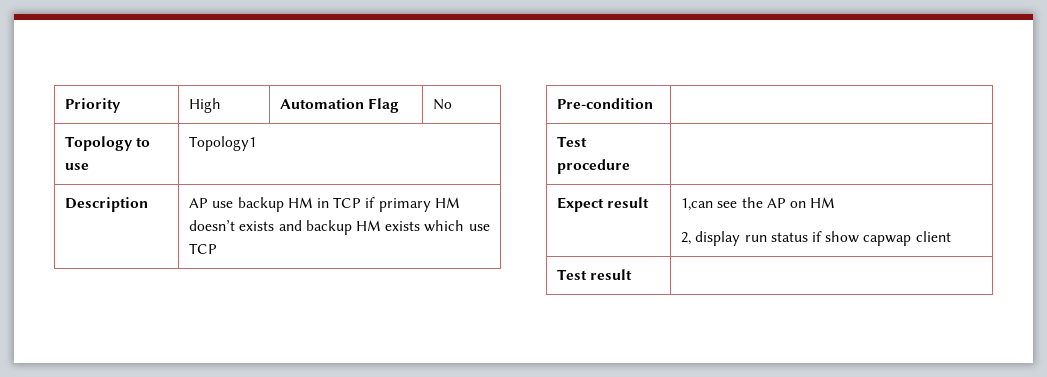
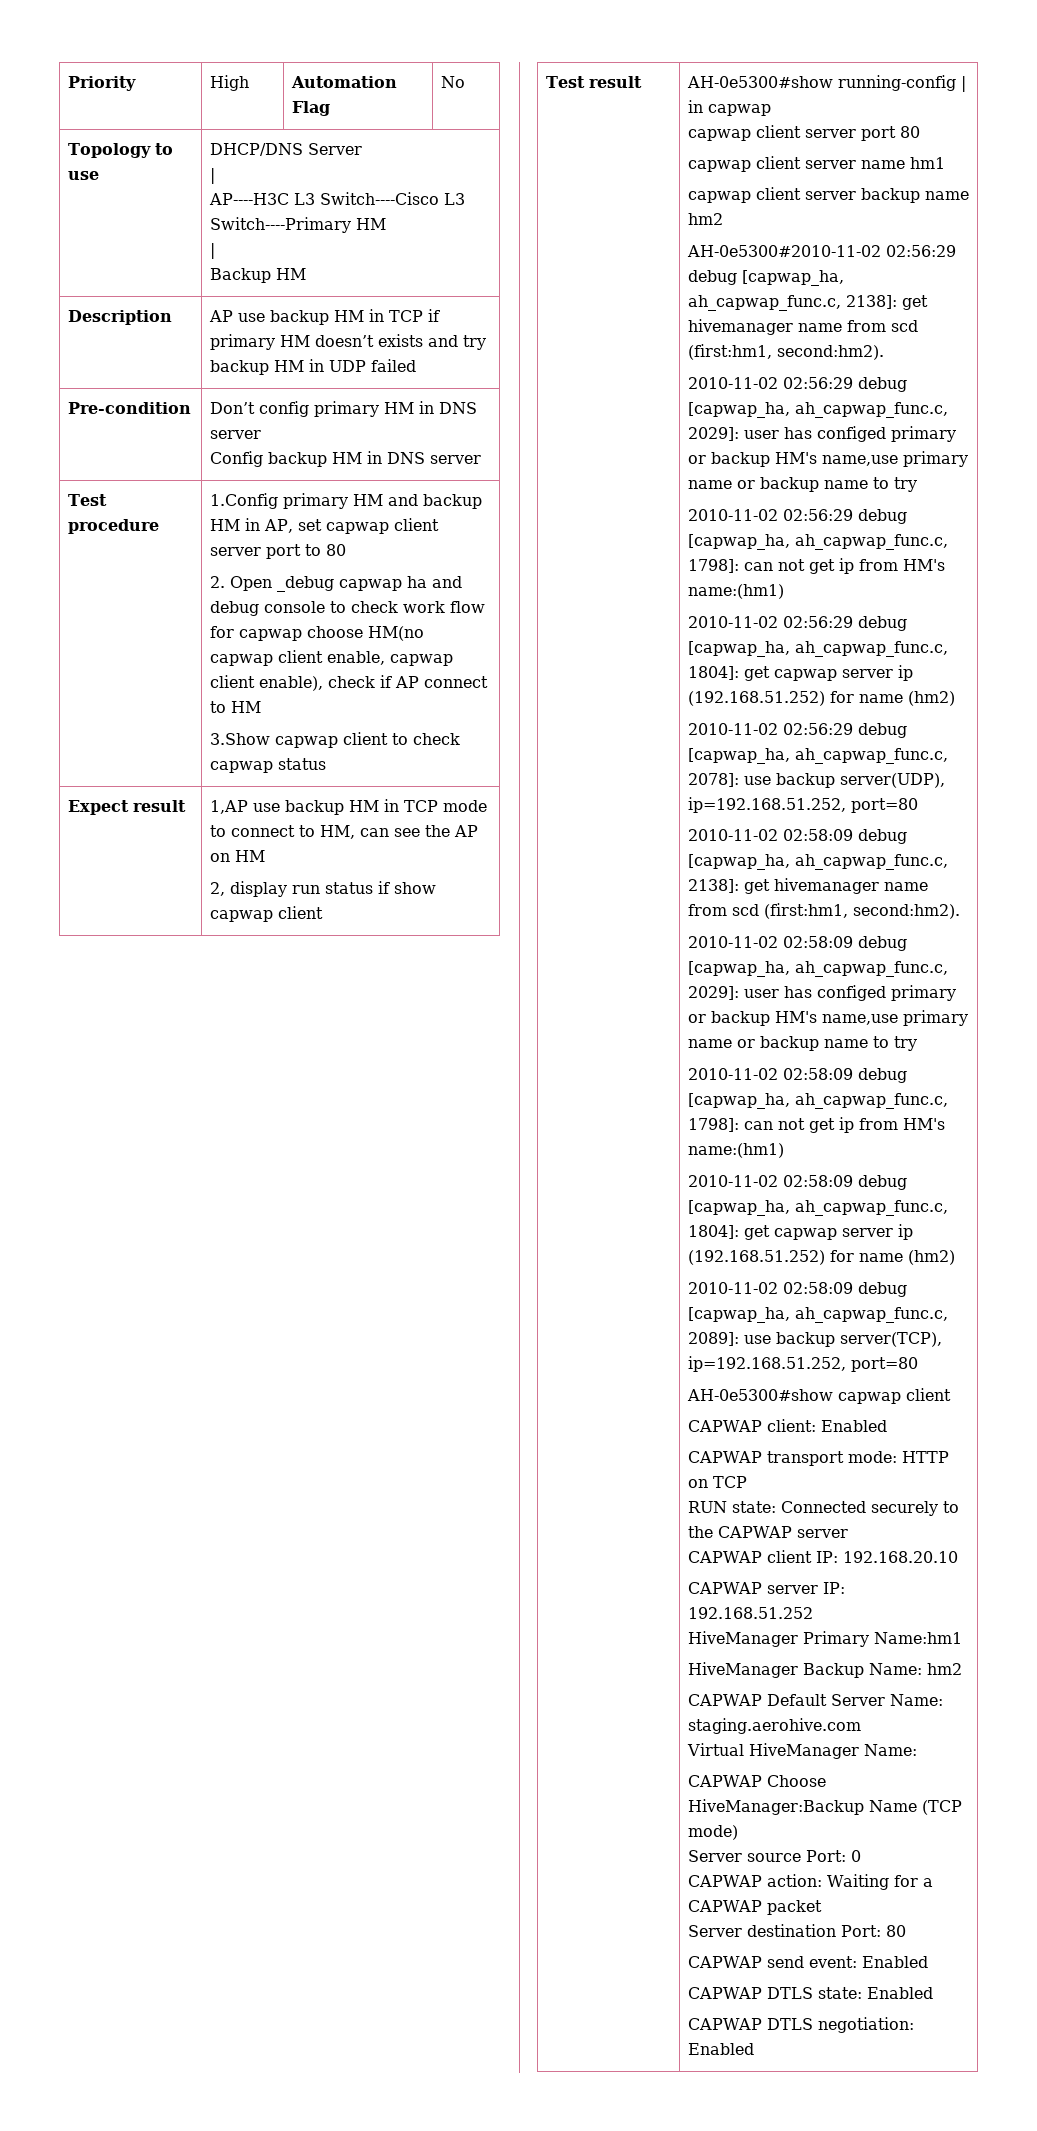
[189,136,257,151] Topology1 -> [209,143,362,156] [209,168,215,184] [208,192,465,205] [209,217,386,233] [209,243,215,259] [209,268,306,283] DHCP/DNS Server // | // AP----H3C L3 Switch----Cisco L3 Switch----Primary HM // | // Backup HM
[305,220,490,235] [189,243,218,254] [557,98,654,109] [557,136,588,147] [557,159,631,174] [557,197,650,212] [681,198,714,211] backup HM exists which use TCP // Pre-condition | // Test procedure | // Expect result | 1,can -> [462,335,486,350] [209,359,416,375] [67,402,191,414] [209,401,477,417] [209,430,261,439] [209,451,481,467] [67,494,107,506] [67,519,159,534] [209,493,482,509] [209,518,439,534] [209,544,346,559] [209,576,462,592] [209,601,485,616] [209,626,424,641] [209,650,453,666] [209,675,488,691] [209,701,261,713] [209,732,460,748] [209,758,326,773] [67,800,186,815] [209,799,487,815] [209,825,389,839] try backup HM in UDP failed // Pre-condition | Don’t config primary HM in DNS server // Config backup HM in DNS server // Test procedure | 1.Config primary HM and backup HM in AP, set capwap client server port to 80 // 2. Open _debug capwap ha and debug console to check work flow for capwap choose HM(no capwap client enable, capwap client enable), check if AP connect to HM // 3.Show capwap client to check capwap status // Expect result | 1,AP use backup HM in TCP mode to connect to HM, can
(633, 274) none -> [686,75,966,92] [687,100,771,116] [687,125,920,141] [687,156,945,172] [687,187,969,203] [687,213,723,225] [686,245,956,257] [687,270,844,286] [687,295,928,311] [687,319,918,335] [687,344,884,360] [687,377,907,392] [687,402,948,418] [687,426,956,442] [687,451,968,467] [687,477,917,492] [687,509,907,524] [687,534,948,550] [687,558,945,574] [687,584,784,599] [687,616,907,631] [687,641,948,657] [687,665,913,681] [687,691,955,706] [687,723,907,738] [687,748,948,764] [687,773,945,788] [687,797,918,813] [687,829,907,844] [687,854,948,870] [687,878,928,894] [687,903,960,919] [687,936,907,951] [687,961,948,977] [687,985,956,1001] [687,1010,968,1026] [687,1036,917,1051] [687,1068,907,1083] [687,1093,948,1109] [687,1117,945,1133] [687,1143,784,1158] [687,1175,907,1190] [687,1200,948,1216] [687,1224,913,1240] [687,1250,955,1265] [687,1282,907,1297] [687,1307,948,1323] [687,1332,942,1347] [687,1356,918,1372] [686,1388,951,1404] [687,1419,887,1432] [687,1451,949,1466] [687,1476,747,1488] [687,1501,959,1516] [687,1526,848,1538] [687,1550,958,1563] [687,1582,845,1594] [687,1607,813,1619] [687,1631,962,1647] [687,1662,962,1678] [687,1694,943,1706] [687,1718,861,1734] [686,1743,917,1759] [687,1775,826,1787] [687,1799,962,1815] [687,1825,738,1840] [687,1850,861,1862] [687,1874,933,1890] [687,1900,822,1915] [687,1924,906,1937] [687,1956,928,1968] [687,1987,933,1999] [687,2017,914,2033] [687,2043,754,2055] AH-0e5300#show running-config | in capwap // capwap client server port 80 // capwap client server name hm1 // capwap client server backup name hm2 // AH-0e5300#2010-11-02 02:56:29 debug [capwap_ha, ah_capwap_func.c, 2138]: get hivemanager name from scd (first:hm1, second:hm2). // 2010-11-02 02:56:29 debug [capwap_ha, ah_capwap_func.c, 2029]: user has configed primary or backup HM's name,use primary name or backup name to try // 2010-11-02 02:56:29 debug [capwap_ha, ah_capwap_func.c, 1798]: can not get ip from HM's name:(hm1) // 2010-11-02 02:56:29 debug [capwap_ha, ah_capwap_func.c, 1804]: get capwap server ip (192.168.51.252) for name (hm2) // 2010-11-02 02:56:29 debug [capwap_ha, ah_capwap_func.c, 2078]: use backup server(UDP), ip=192.168.51.252, port=80 // 2010-11-02 02:58:09 debug [capwap_ha, ah_capwap_func.c, 2138]: get hivemanager name from scd (first:hm1, second:hm2). // 2010-11-02 02:58:09 debug [capwap_ha, ah_capwap_func.c, 2029]: user has configed primary or backup HM's name,use primary name or backup name to try // 2010-11-02 02:58:09 debug [capwap_ha, ah_capwap_func.c, 1798]: can not get ip from HM's name:(hm1) // 2010-11-02 02:58:09 debug [capwap_ha, ah_capwap_func.c, 1804]: get capwap server ip (192.168.51.252) for name (hm2) // 2010-11-02 02:58:09 debug [capwap_ha, ah_capwap_func.c, 2089]: use backup server(TCP), ip=192.168.51.252, port=80 // AH-0e5300#show capwap client // CAPWAP client: Enabled // CAPWAP transport mode: HTTP on TCP // RUN state: Connected securely to the CAPWAP server // CAPWAP client IP: 192.168.20.10 // CAPWAP server IP: 192.168.51.252 // HiveManager Primary Name:hm1 // HiveManager Backup Name: hm2 // CAPWAP Default Server Name: staging.aerohive.com // Virtual HiveManager Name: // CAPWAP Choose HiveManager:Backup Name (TCP mode) // Server source Port: 0 // CAPWAP action: Waiting for a CAPWAP packet // Server destination Port: 80 // CAPWAP send event: Enabled // CAPWAP DTLS state: Enabled // CAPWAP DTLS negotiation: Enabled

